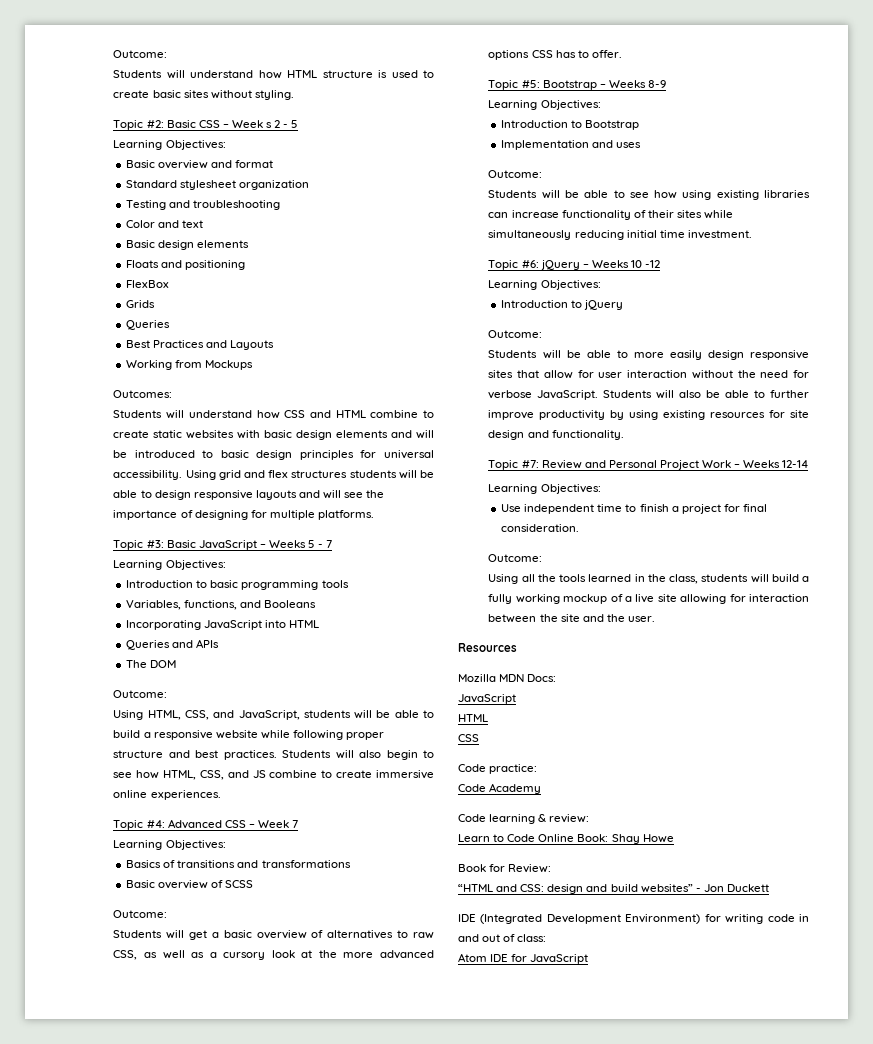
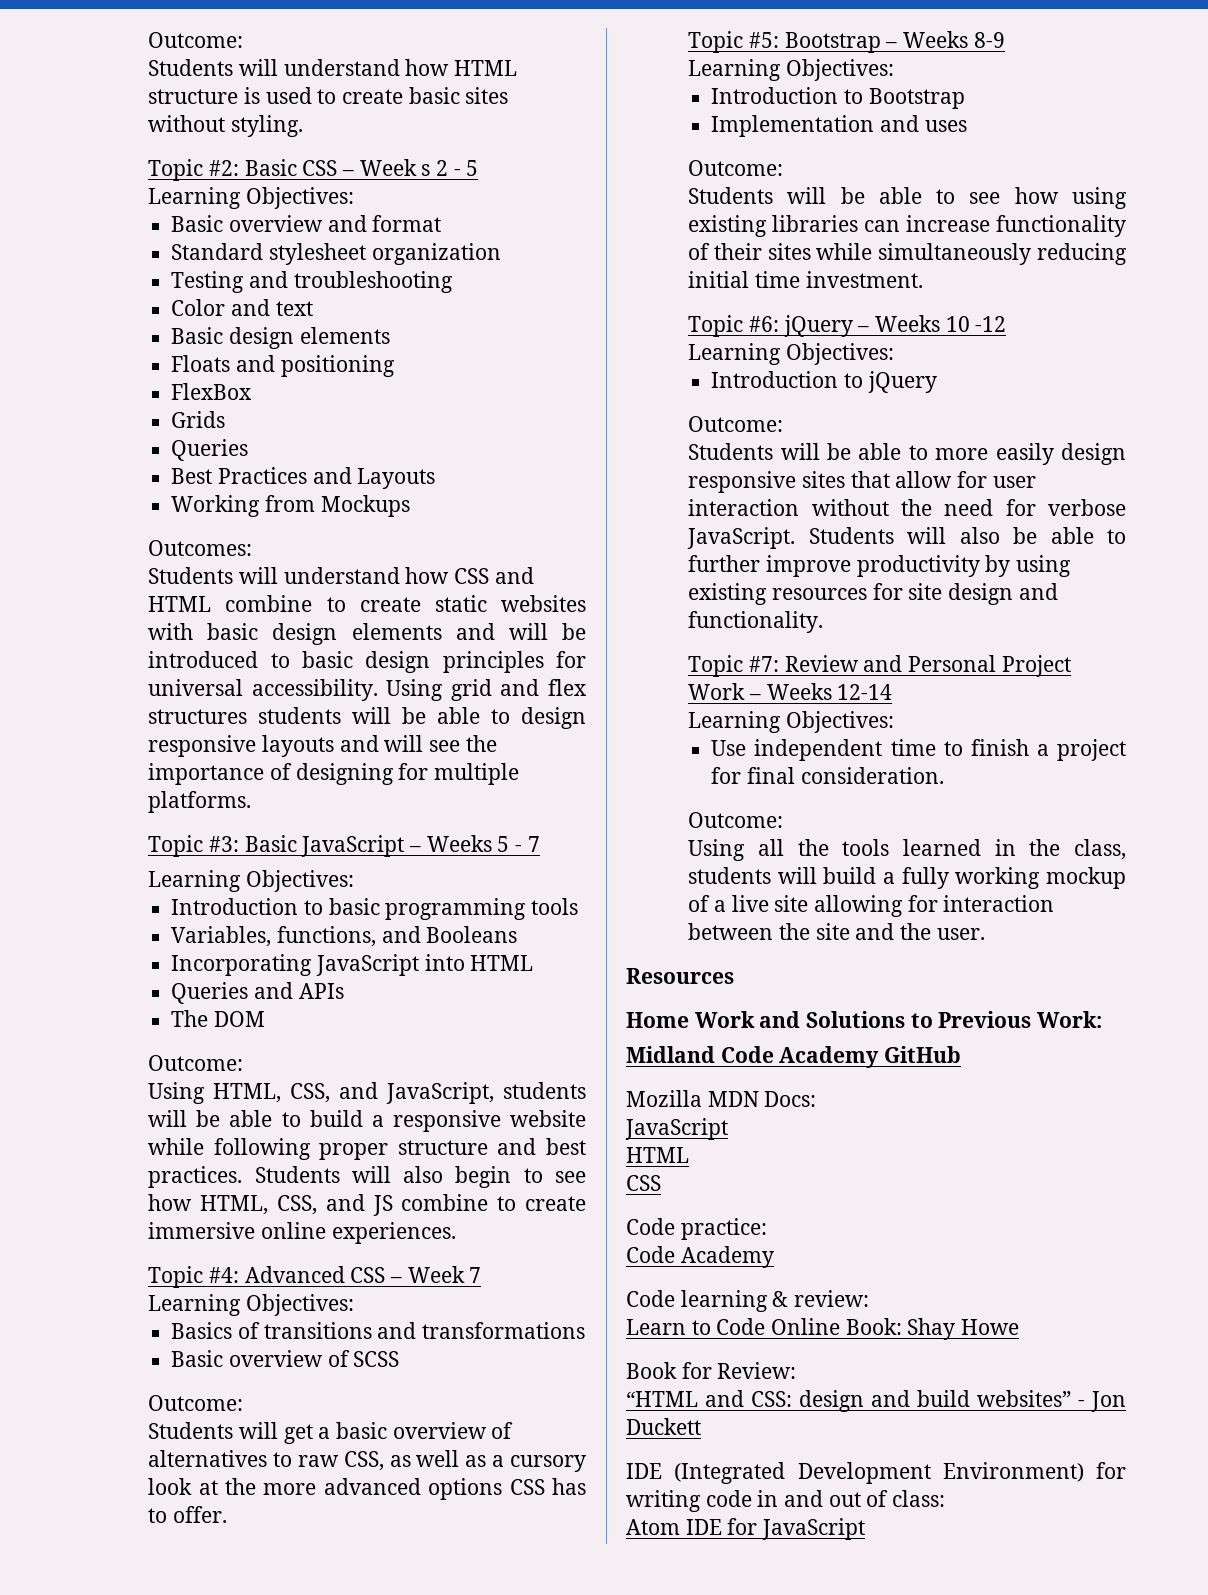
(517, 647) none -> [626,1011,1103,1028] [626,1046,962,1068] // Home Work and Solutions to Previous Work: // Midland Code Academy GitHub

